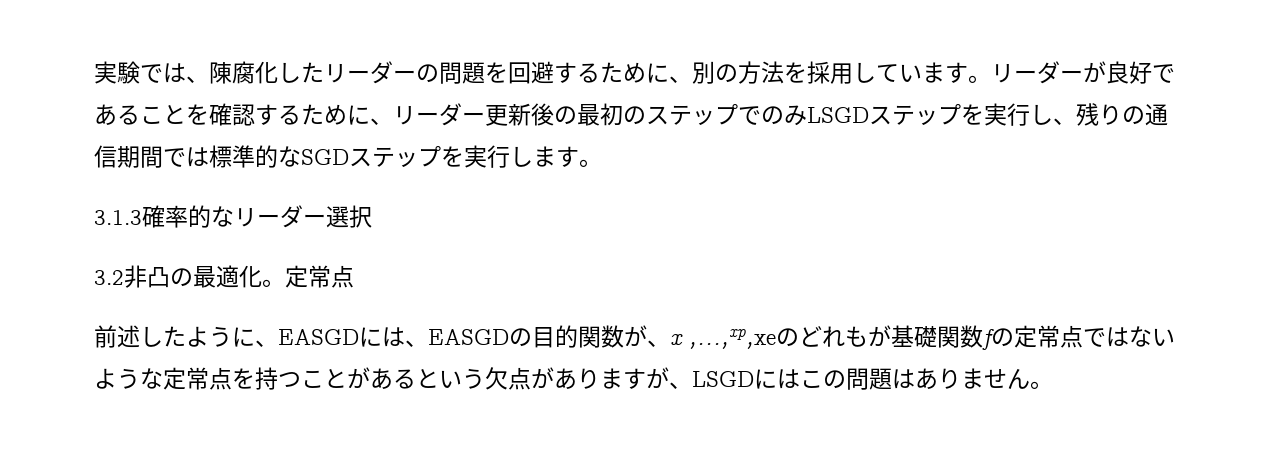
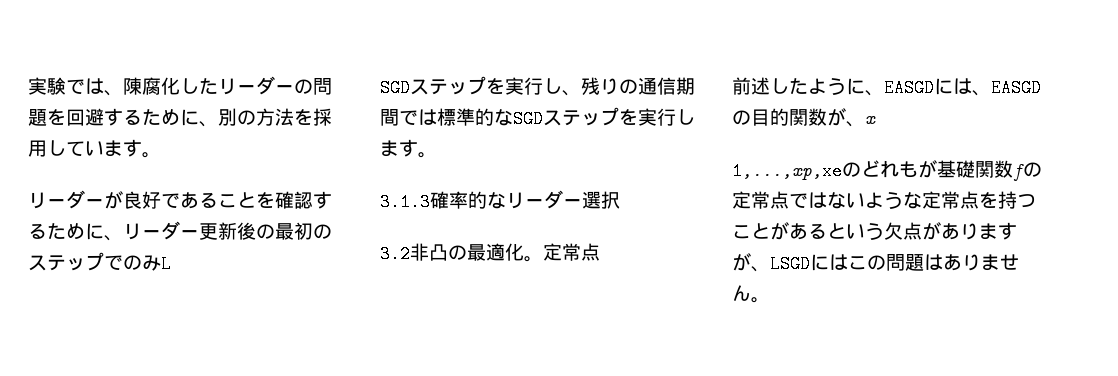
(991, 79) none -> (161, 155) //
[807,107,869,123] LSGD -> [161,255,171,273] [380,79,410,97] L // SGD
[689,329,776,349] ,...,xp,xe -> [732,162,842,180] // 1,...,xp,xe

